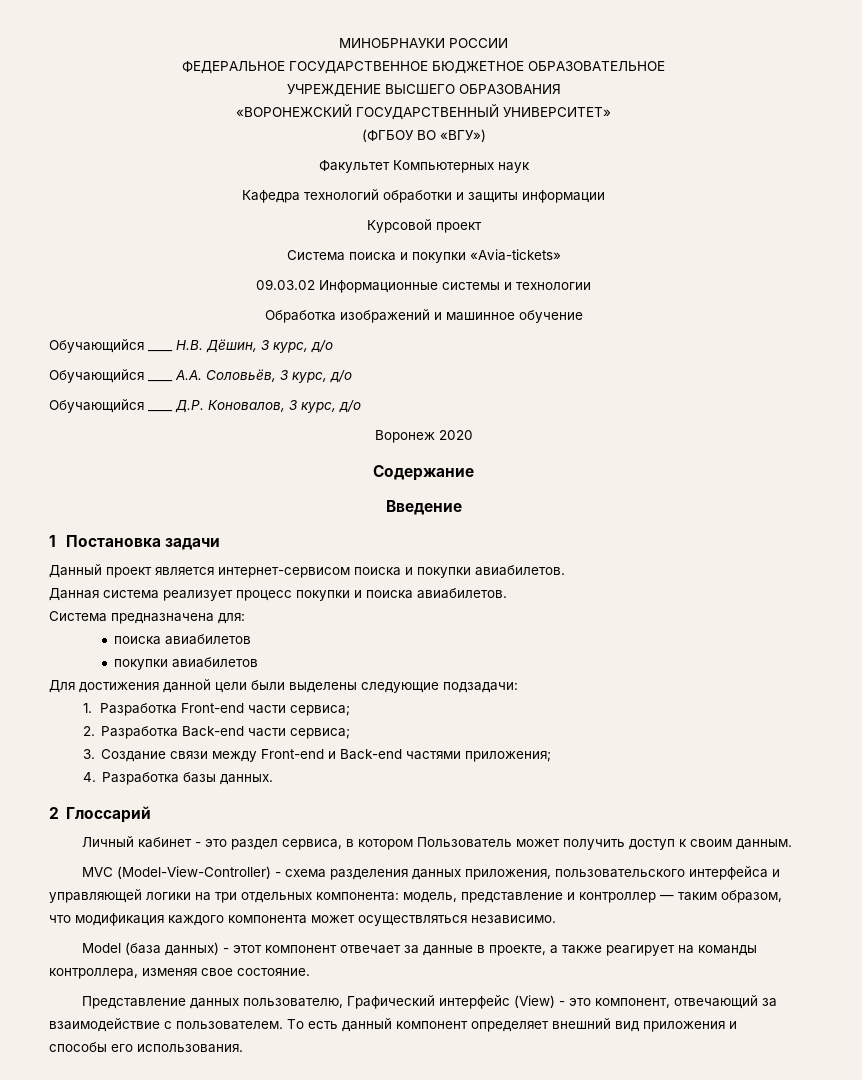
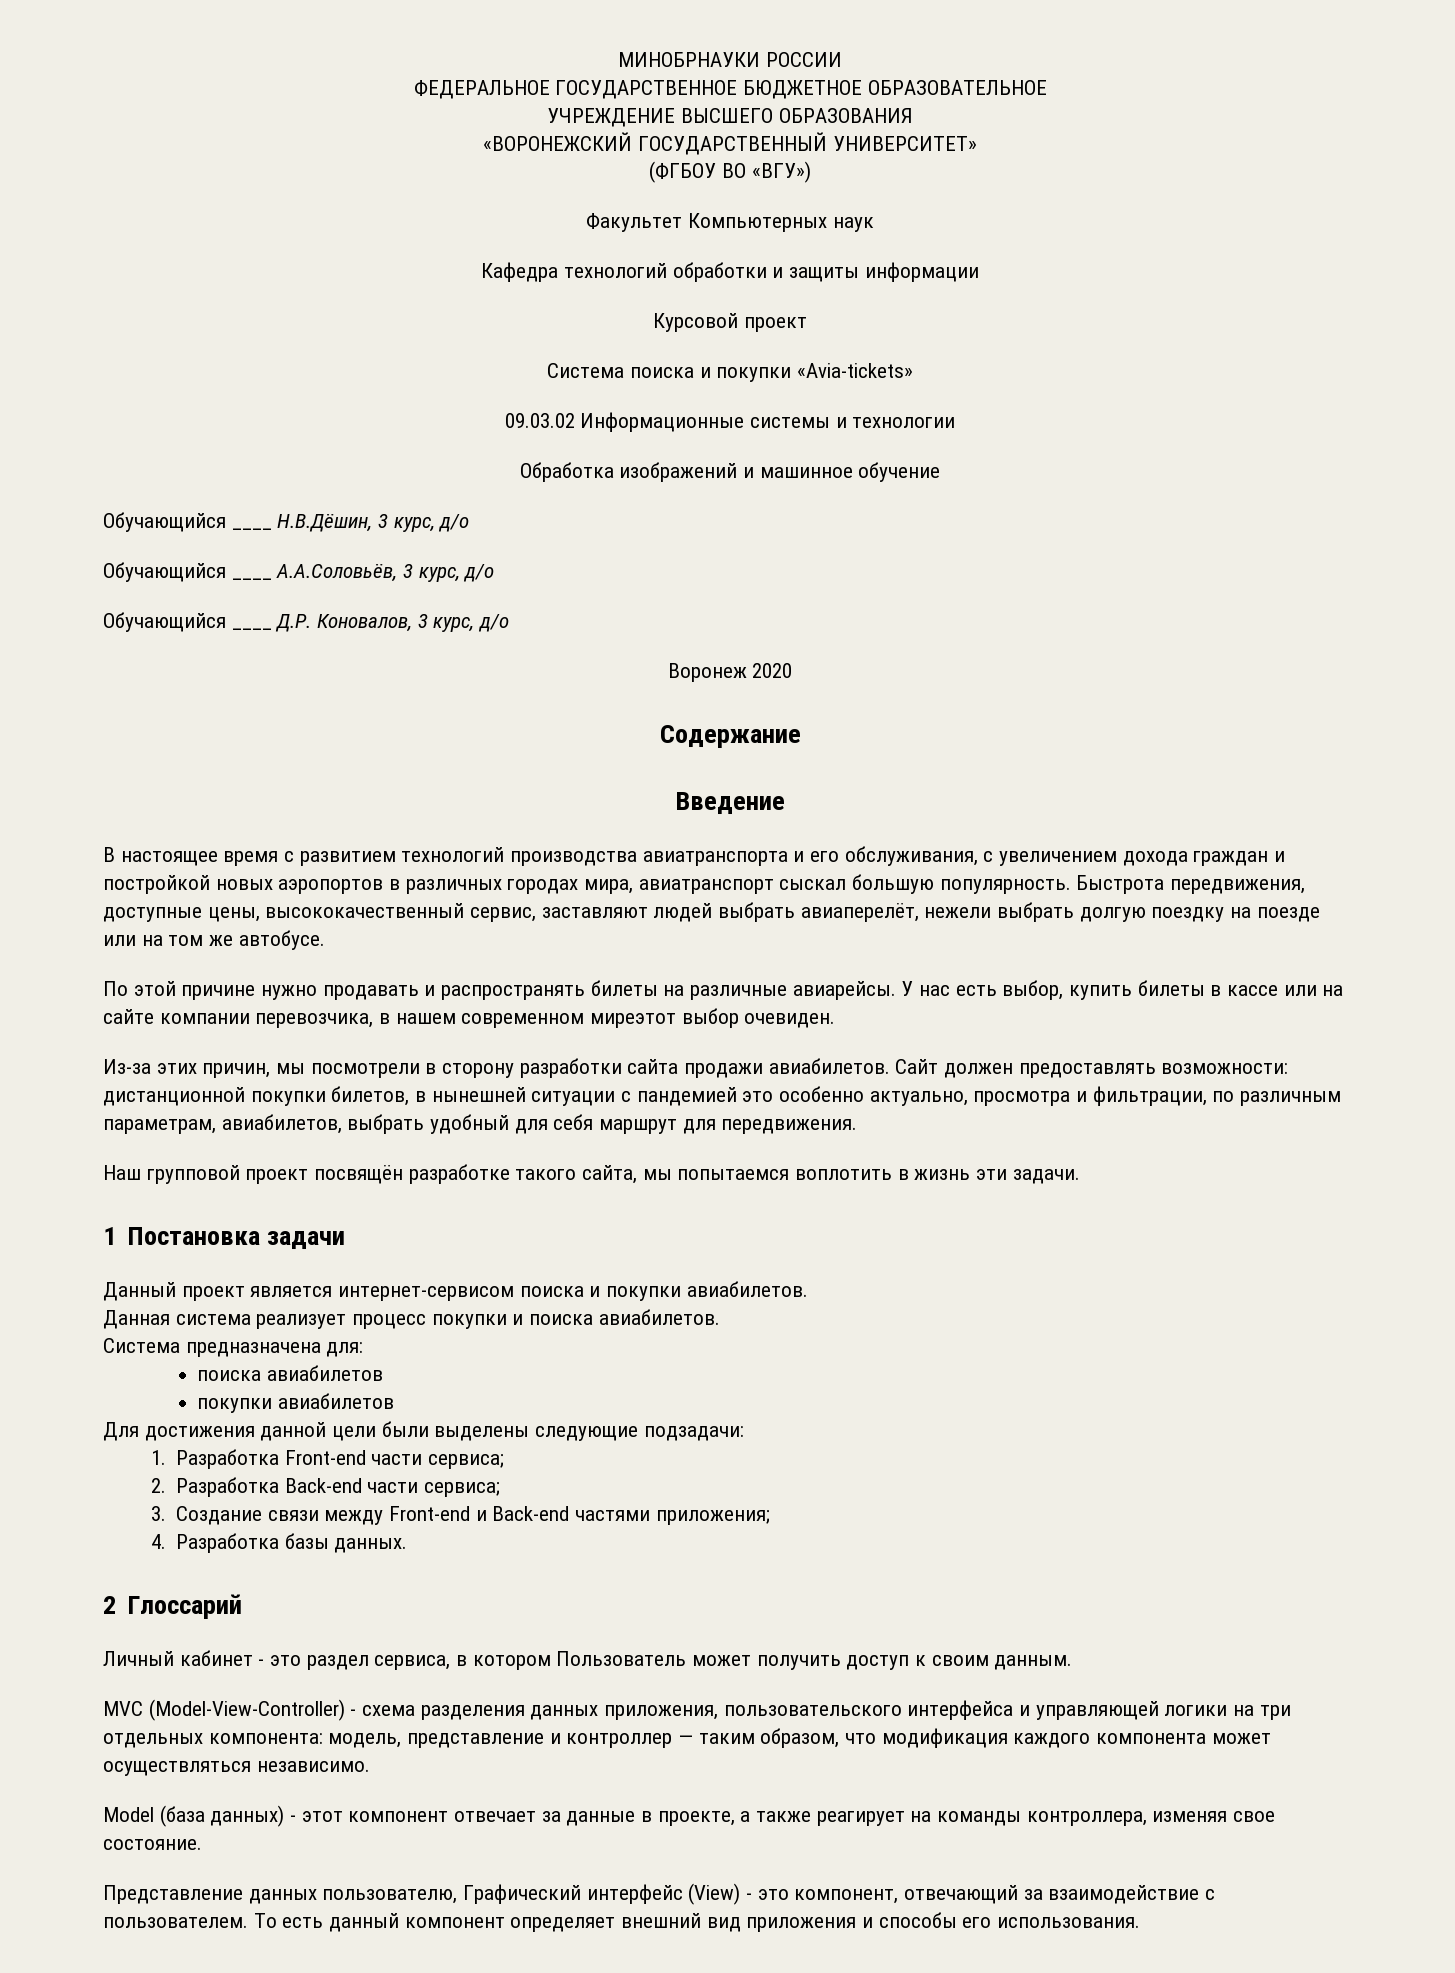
[176,339,333,353] [49,369,173,383] [175,369,276,382] Н.В. Дёшин, 3 курс, д/о // Обучающийся ____ А.А. Соловьёв, -> [277,514,470,532] [103,562,398,582] Н.В.Дёшин, 3 курс, д/о // Обучающийся ____ А.А.Соловьёв,
(462, 507) none -> [103,846,1286,866] [103,874,1306,894] [103,902,1320,922] [103,930,325,950] [103,980,1344,1000] [103,1008,836,1028] [103,1058,1289,1078] [103,1086,1342,1106] [103,1114,858,1134] [103,1164,1080,1184] // В настоящее время с развитием технологий производства авиатранспорта и его обслуживания, с увеличением дохода граждан и постройкой новых аэропортов в различных городах мира, авиатранспорт сыскал большую популярность. Быстрота передвижения, доступные цены, высококачественный сервис, заставляют людей выбрать авиаперелёт, нежели выбрать долгую поездку на поезде или на том же автобусе. // По этой причине нужно продавать и распространять билеты на различные авиарейсы. У нас есть выбор, купить билеты в кассе или на сайте компании перевозчика, в нашем современном миреэтот выбор очевиден. // Из-за этих причин, мы посмотрели в сторону разработки сайта продажи авиабилетов. Сайт должен предоставлять возможности: дистанционной покупки билетов, в нынешней ситуации с пандемией это особенно актуально, просмотра и фильтрации, по различным параметрам, авиабилетов, выбрать удобный для себя маршрут для передвижения. // Наш групповой проект посвящён разработке такого сайта, мы попытаемся воплотить в жизнь эти задачи.

